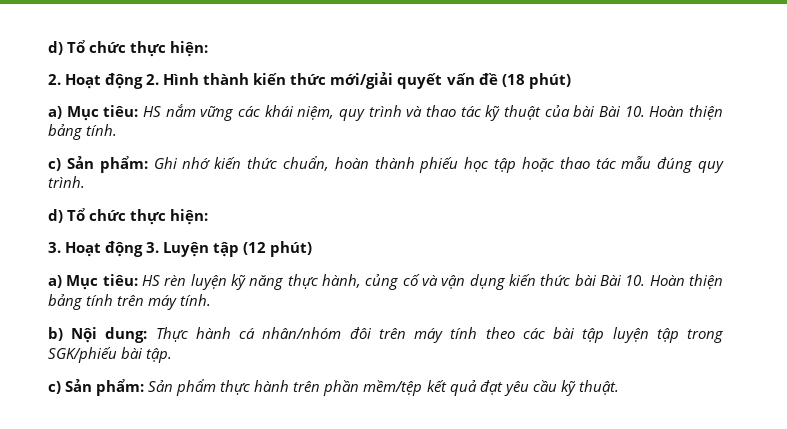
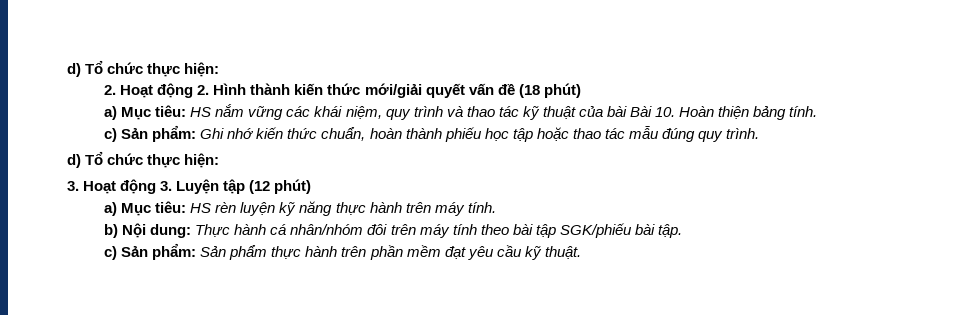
[322,274,724,290] [48,294,114,310] hành, củng cố và vận dụng kiến thức bài Bài 10. Hoàn thiện bảng tính -> [369,202,402,213] hành
[522,328,545,339] các -> (509, 229) none
[612,327,725,343] luyện tập trong -> (556, 231) none
[363,380,477,396] mềm/tệp kết quả -> [406,245,441,257] mềm

